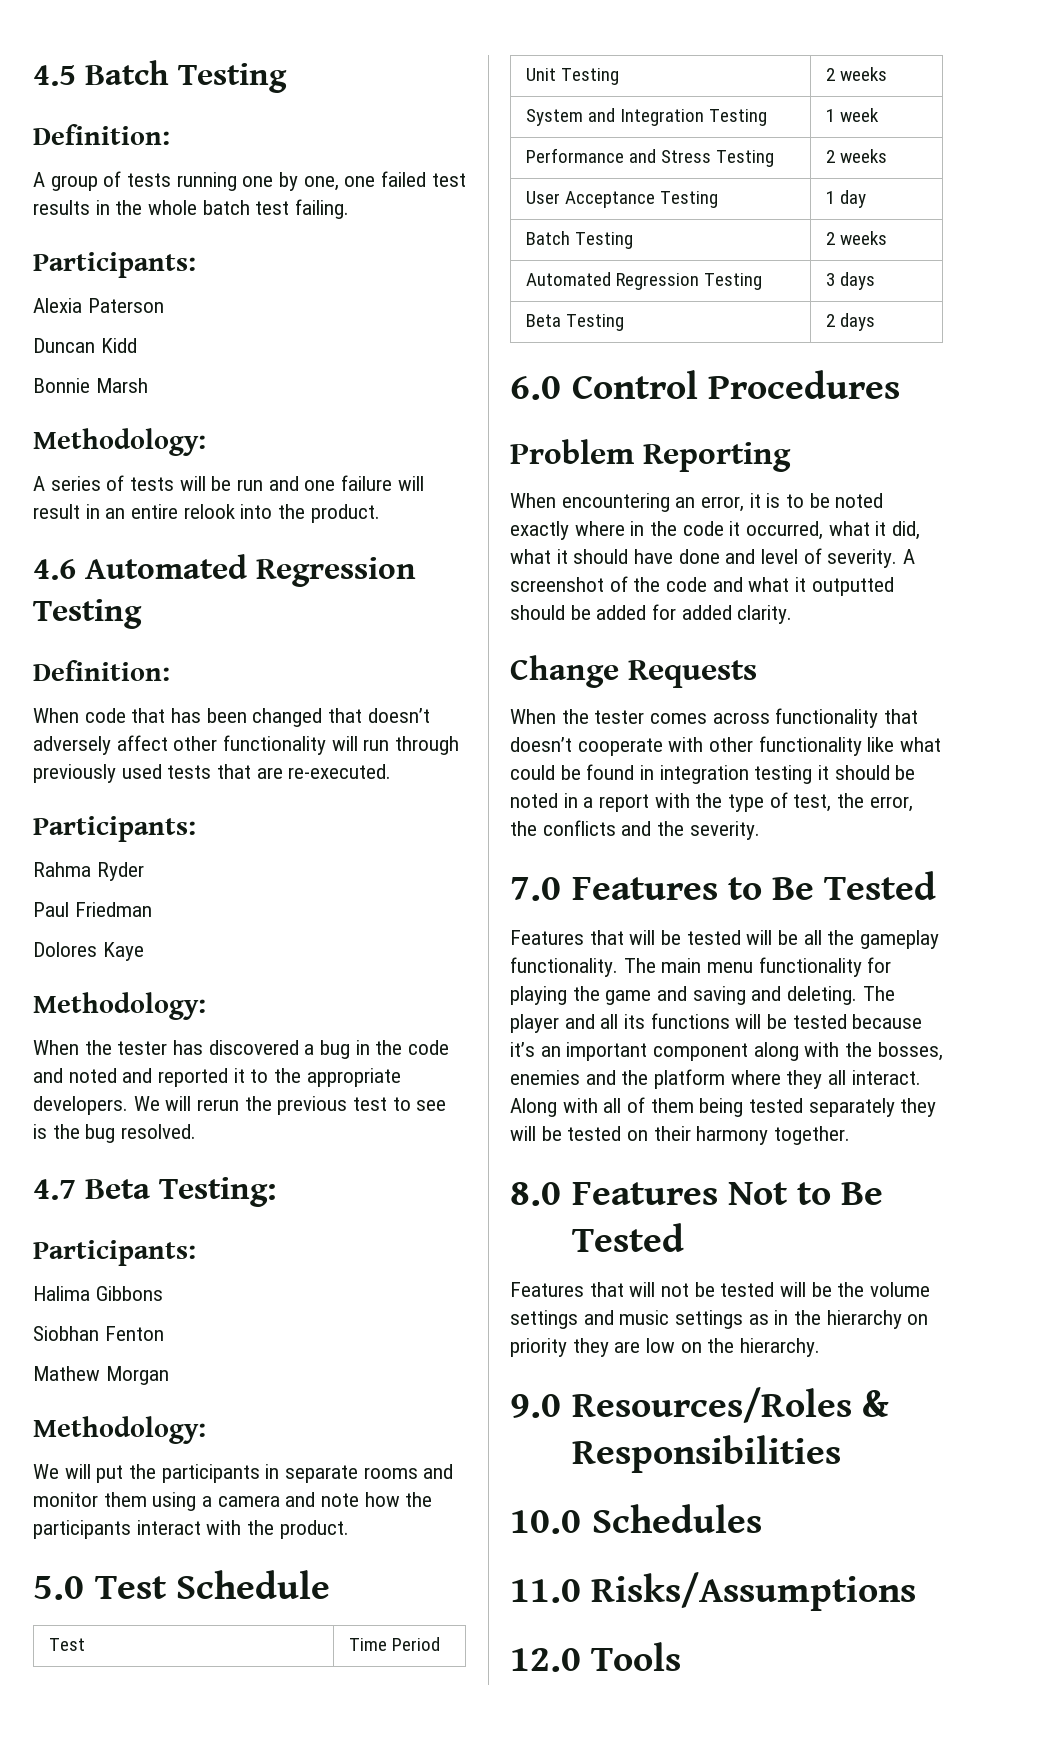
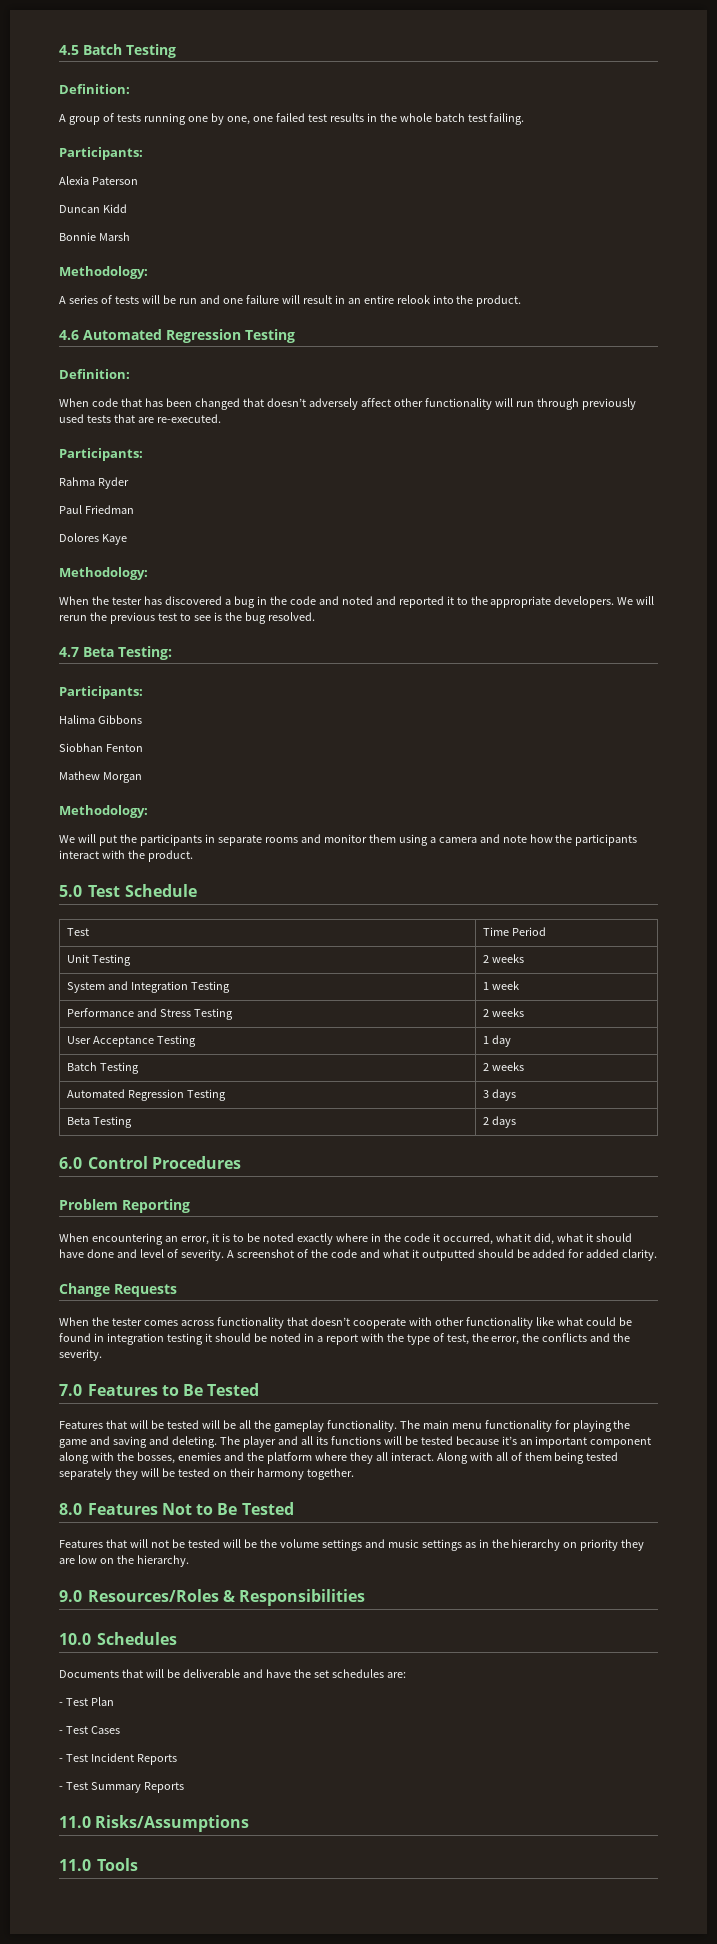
(762, 1518) none -> [59,1669,406,1678] [59,1697,114,1706] [59,1726,120,1734] [59,1753,177,1765] [59,1782,184,1793] // Documents that will be deliverable and have the set schedules are: // - Test Plan // - Test Cases // - Test Incident Reports // - Test Summary Reports
[510,1648,581,1672] 12.0 -> [59,1859,91,1871] 11.0

